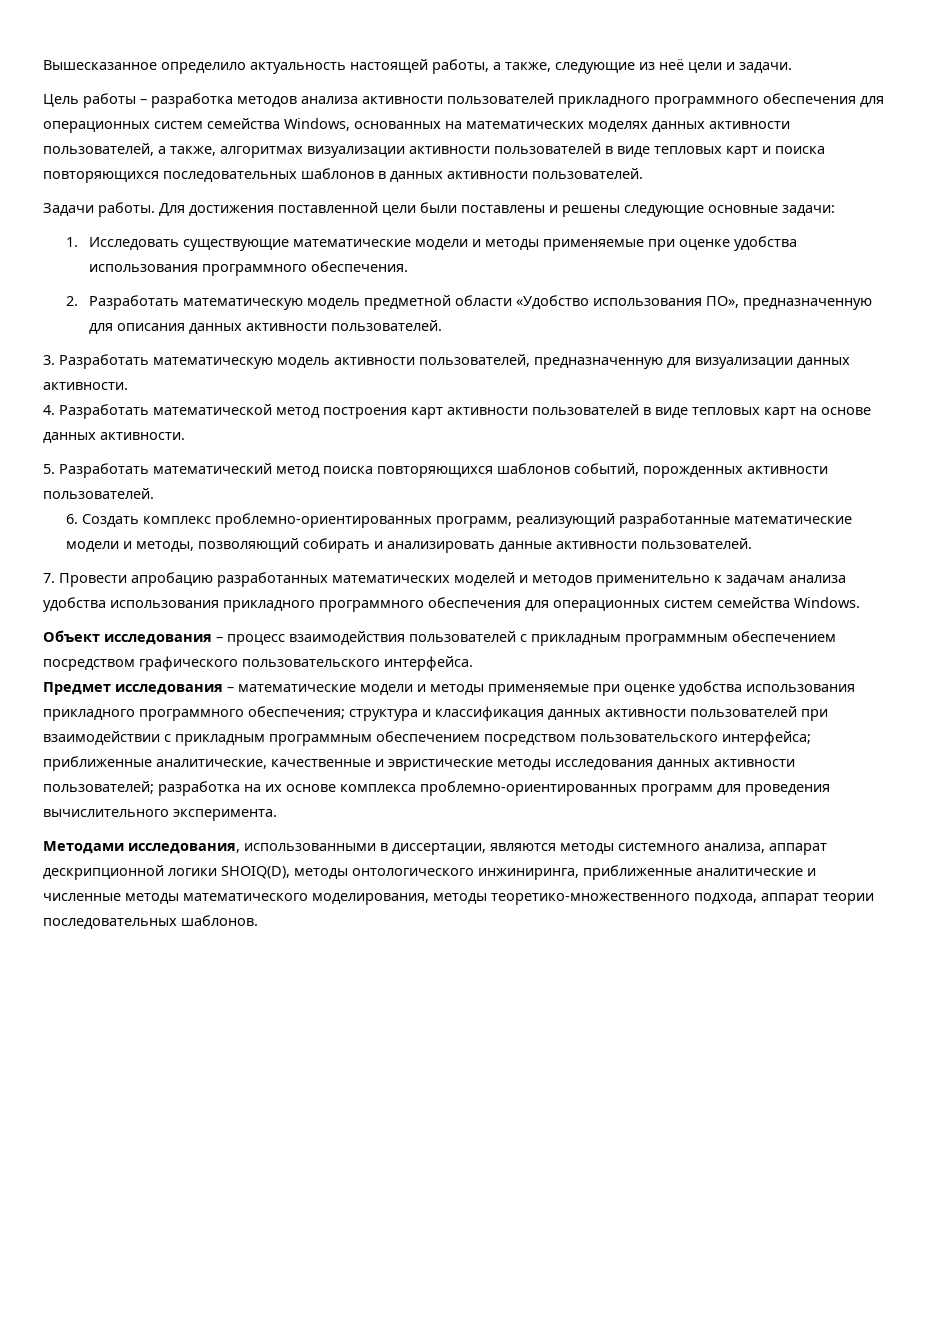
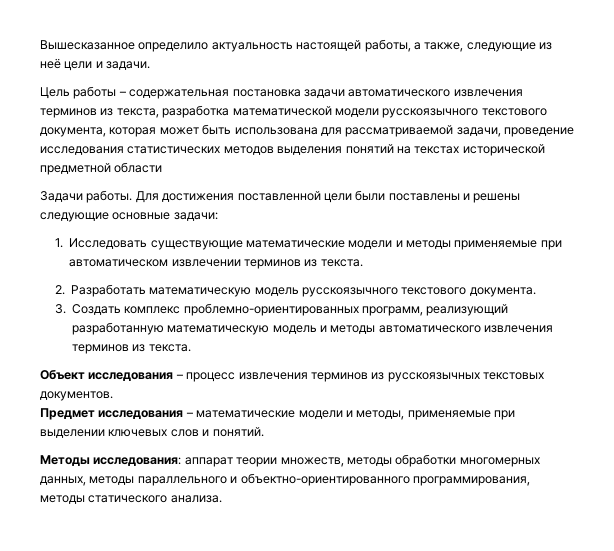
[151,93,884,108] [43,118,790,133] [43,143,825,158] [43,168,643,183] разработка методов анализа активности пользователей прикладного программного обеспечения для операционных систем семейства Windows, основанных на математических моделях данных активности пользователей, а также, алгоритмах визуализации активности пользователей в виде тепловых карт и поиска повторяющихся последовательных шаблонов в данных активности пользователей. -> [129,89,523,99] [40,105,547,118] [40,124,574,137] [40,144,545,156] [40,162,163,175] cодержательная постановка задачи автоматического извлечения терминов из текста, разработка математической модели русскоязычного текстового документа, которая может быть использована для рассматриваемой задачи, проведение исследования статистических методов выделения понятий на текстах исторической предметной области
[678,236,797,251] [88,261,408,276] оценке удобства использования программного обеспечения. -> [69,259,363,269] автоматическом извлечении терминов из текста.
[363,295,872,310] [88,320,442,334] [43,354,850,369] [43,382,128,390] [43,404,871,419] [43,432,185,443] [43,463,828,478] [43,488,154,499] [65,514,78,524] предметной области «Удобство использования ПО», предназначенную для описания данных активности пользователей. // 3. Разработать математическую модель активности пользователей, предназначенную для визуализации данных активности. // 4. Разработать математической метод построения карт активности пользователей в виде тепловых карт на основе данных активности. // 5. Разработать математический метод поиска повторяющихся шаблонов событий, порожденных активности пользователей. // 6. -> [301,287,536,297] [54,304,66,314] русскоязычного текстового документа. // 3.
[618,513,852,528] [65,538,752,553] [43,572,846,587] [43,597,860,612] [43,630,836,646] [43,656,473,671] разработанные математические модели и методы, позволяющий собирать и анализировать данные активности пользователей. // 7. Провести апробацию разработанных математических моделей и методов применительно к задачам анализа удобства использования прикладного программного обеспечения для операционных систем семейства Windows. // Объект исследования – процесс взаимодействия пользователей с прикладным программным обеспечением посредством графического пользовательского интерфейса. -> [71,322,554,335] [71,344,191,354] [40,369,544,382] [40,391,113,401] разработанную математическую модель и методы автоматического извлечения терминов из текста. // Объект исследования – процесс извлечения терминов из русскоязычных текстовых документов.
[430,681,855,696] [43,706,828,721] [43,731,811,746] [43,756,795,771] [43,781,830,796] [43,809,277,821] [43,841,827,855] [43,865,816,880] [43,893,874,905] [43,915,258,929] методы применяемые при оценке удобства использования прикладного программного обеспечения; структура и классификация данных активности пользователей при взаимодействии с прикладным программным обеспечением посредством пользовательского интерфейса; приближенные аналитические, качественные и эвристические методы исследования данных активности пользователей; разработка на их основе комплекса проблемно-ориентированных программ для проведения вычислительного эксперимента. // Методами исследования, использованными в диссертации, являются методы системного анализа, аппарат дескрипционной логики SHOIQ(D), методы онтологического инжиниринга, приближенные аналитические и численные методы математического моделирования, методы теоретико-множественного подхода, аппарат теории последовательных шаблонов. -> [356,410,515,420] [40,427,264,438] [40,454,540,467] [40,473,530,486] [40,495,222,504] методы, применяемые при выделении ключевых слов и понятий. // Методы исследования: аппарат теории множеств, методы обработки многомерных данных, методы параллельного и объектно-ориентированного программирования, методы статического анализа.

